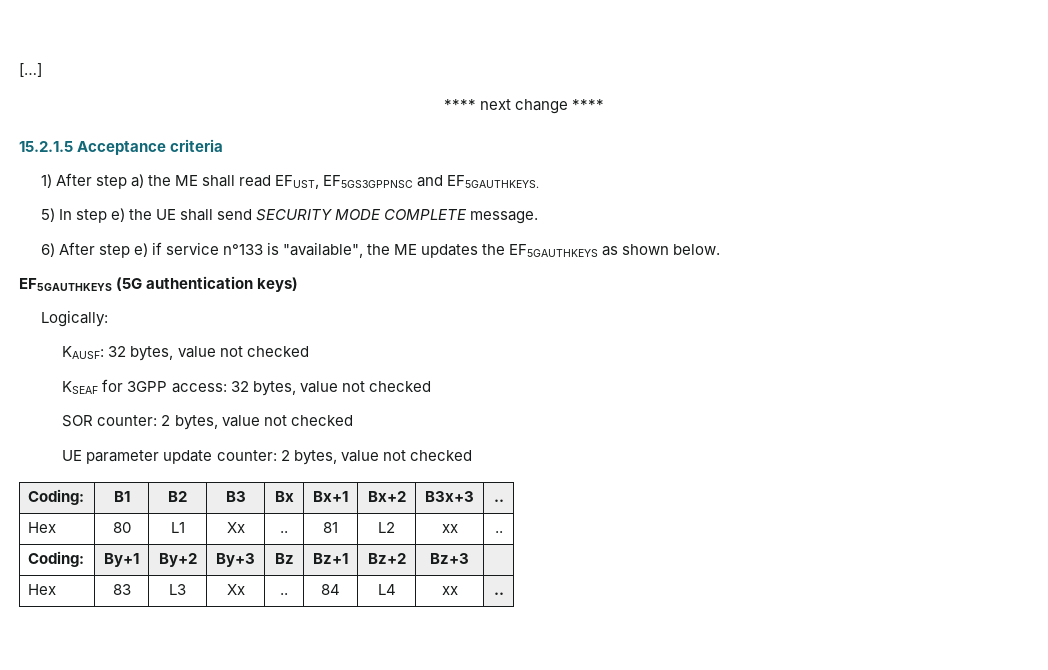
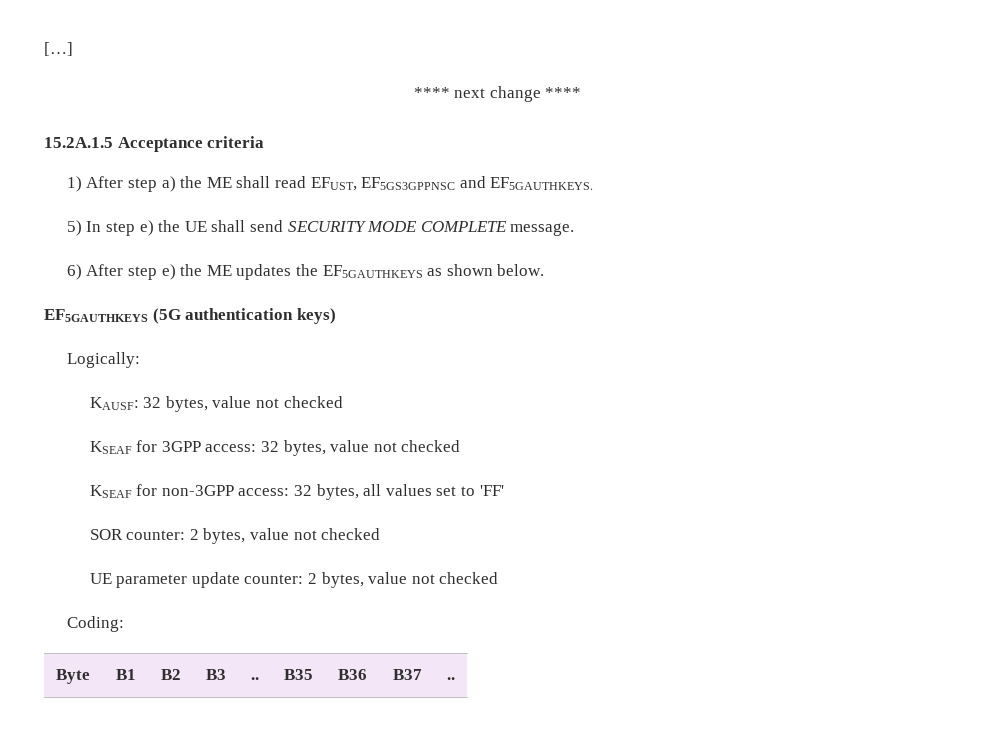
[19,141,73,152] 15.2.1.5 -> [44,137,113,148] 15.2A.1.5
[151,242,364,258] if service n°133 is "available", -> (176, 272) none
(431, 386) none -> [89,484,504,500] // KSEAF for non-3GPP access: 32 bytes, all values set to 'FF'
[28,489,85,505] // Coding: -> [66,616,124,632] [56,669,91,684] // Coding: // Byte
[274,491,294,502] [313,491,348,502] [367,491,406,502] [425,491,474,502] [493,499,504,502] [28,522,57,533] [112,522,131,533] [170,522,185,533] [226,522,245,533] [280,531,288,533] [323,522,338,533] [378,522,395,533] [441,524,458,533] [494,531,503,533] [28,551,85,567] [104,553,139,567] [158,553,197,567] [216,553,255,567] [274,553,294,564] [313,553,348,564] [367,553,406,564] [430,553,469,564] [28,584,57,595] [112,584,131,595] [169,584,186,595] [226,584,245,595] [280,593,288,595] [321,584,340,595] [377,584,396,595] [441,586,458,595] Bx | Bx+1 | Bx+2 | B3x+3 | .. // Hex | 80 | L1 | Xx | .. | 81 | L2 | xx | .. // Coding: | By+1 | By+2 | By+3 | Bz | Bz+1 | Bz+2 | Bz+3 | // Hex | 83 | L3 | Xx | .. | 84 | L4 | xx -> [251,677,259,680] [284,669,313,680] [338,669,367,680] [392,669,422,680] .. | B35 | B36 | B37

